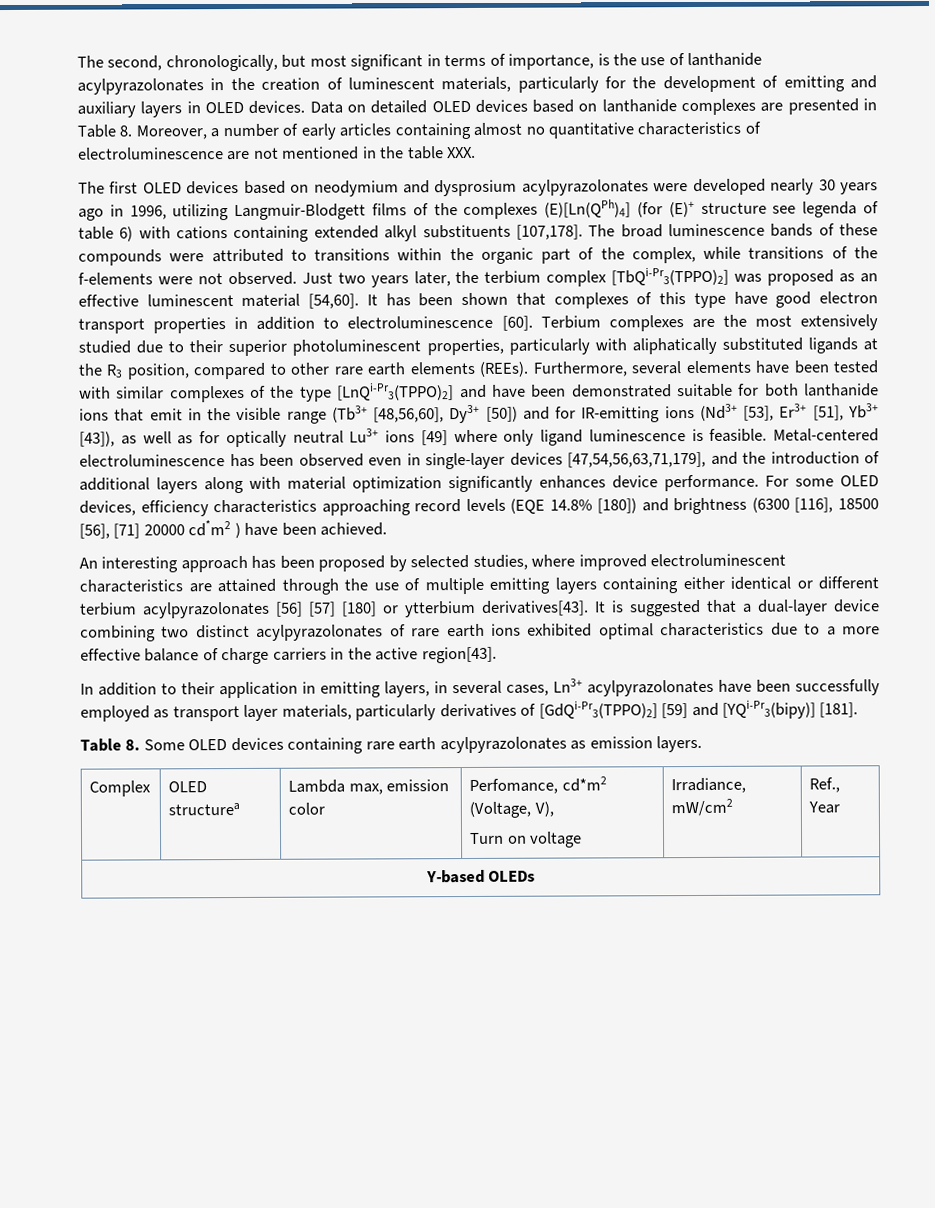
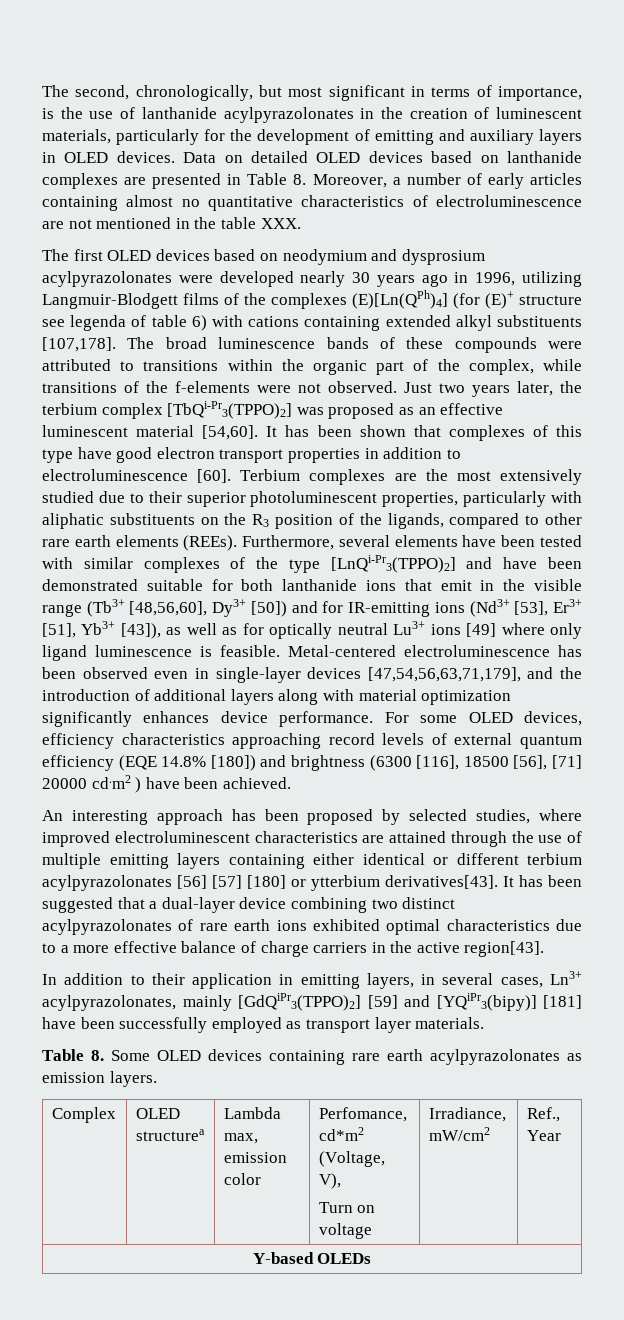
[631,337,879,355] [78,363,190,380] aliphatically substituted ligands at the R3 position, -> [42,513,444,529] aliphatic substituents on the R3 position of the ligands,
(506, 505) none -> [431,733,582,749] [42,755,114,771] of external quantum efficiency
[188,520,232,537] cd*m2 -> [91,775,131,789] cd.m2
[611,600,624,613] is -> [519,875,582,887] has been
[587,679,714,697] acylpyrazolonates -> [42,993,582,1011] acylpyrazolonates, mainly [GdQiPr3(TPPO)2] [59] and [YQiPr3(bipy)] [181]
[281,699,859,721] materials, particularly derivatives of [GdQi-Pr3(TPPO)2] [59] and [YQi-Pr3(bipy)] [181]. -> [415,1017,485,1029] materials.

